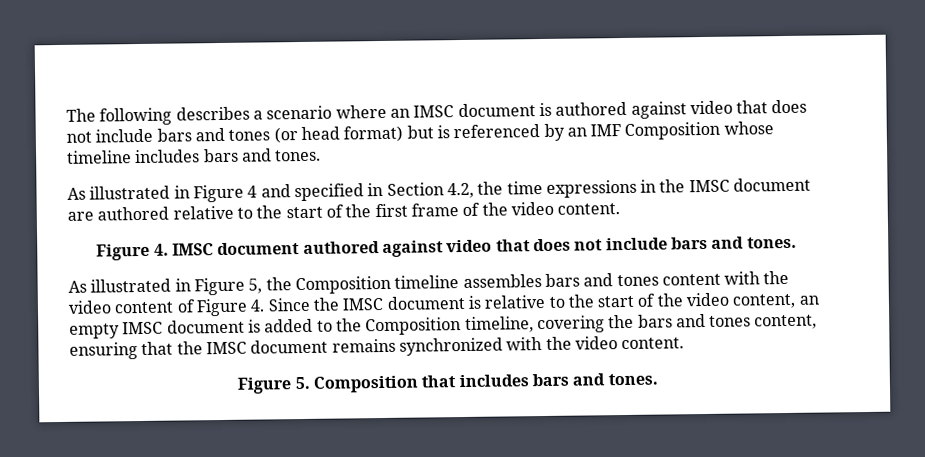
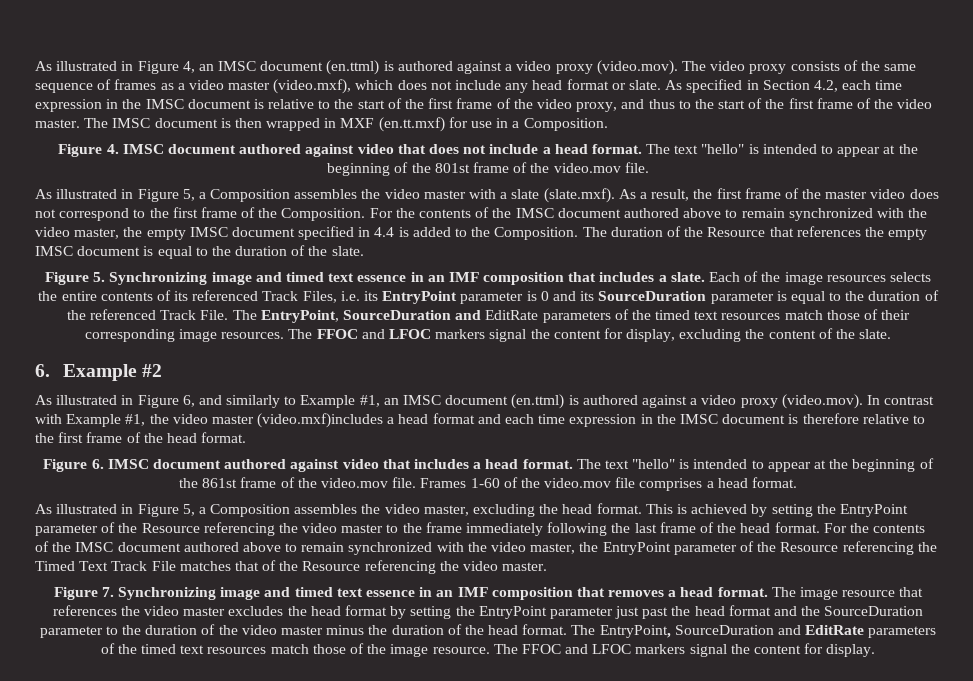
[66,99,808,126] [66,121,774,144] [67,148,322,164] [67,184,291,203] The following describes a scenario where an IMSC document is authored against video that does not include bars and tones (or head format) but is referenced by an IMF Composition whose timeline includes bars and tones. // As illustrated in Figure 4 and -> [35,60,917,75] [35,79,683,94] As illustrated in Figure 4, an IMSC document (en.ttml) is authored against a video proxy (video.mov). The video proxy consists of the same sequence of frames as a video master (video.mxf), which does not include any head format or slate. As
[477,177,812,198] [67,206,170,221] the time expressions in the IMSC document are authored -> [842,80,903,90] [35,99,264,112] each time expression in the IMSC document is
[557,203,621,215] content. -> [576,98,933,112] [35,117,608,132] proxy, and thus to the start of the first frame of the video master. The IMSC document is then wrapped in MXF (en.tt.mxf) for use in a Composition.
[670,236,797,250] [68,270,790,296] [68,292,819,317] [69,314,818,339] [69,336,685,360] [237,373,658,394] bars and tones. // As illustrated in Figure 5, the Composition timeline assembles bars and tones content with the video content of Figure 4. Since the IMSC document is relative to the start of the video content, an empty IMSC document is added to the Composition timeline, covering the bars and tones content, ensuring that the IMSC document remains synchronized with the video content. // Figure 5. Composition that includes bars and tones. -> [542,144,918,157] [327,162,649,176] [35,188,939,203] [35,207,928,221] [35,226,928,240] [35,245,364,259] [45,271,931,285] [38,290,939,304] [66,309,911,323] [84,328,892,342] [35,364,162,381] [35,394,935,409] [35,413,925,428] [35,432,247,443] [43,458,934,472] [179,477,797,491] [35,503,908,517] [35,522,926,536] [35,541,937,555] [35,560,548,574] [53,587,924,600] [52,605,924,619] [39,624,937,638] [100,643,876,657] a head format. The text "hello" is intended to appear at the beginning of the 801st frame of the video.mov file. // As illustrated in Figure 5, a Composition assembles the video master with a slate (slate.mxf). As a result, the first frame of the master video does not correspond to the first frame of the Composition. For the contents of the IMSC document authored above to remain synchronized with the video master, the empty IMSC document specified in 4.4 is added to the Composition. The duration of the Resource that references the empty IMSC document is equal to the duration of the slate. // Figure 5. Synchronizing image and timed text essence in an IMF composition that includes a slate. Each of the image resources selects the entire contents of its referenced Track Files, i.e. its EntryPoint parameter is 0 and its SourceDuration parameter is equal to the duration of the referenced Track File. The EntryPoint, SourceDuration and EditRate parameters of the timed text resources match those of their corresponding image resources. The FFOC and LFOC markers signal the content for display, excluding the content of the slate. // 6. Example #2 // As illustrated in Figure 6, and similarly to Example #1, an IMSC document (en.ttml) is authored against a video proxy (video.mov). In contrast with Example #1, the video master (video.mxf)includes a head format and each time expression in the IMSC document is therefore relative to the first frame of the head format. // Figure 6. IMSC document authored against video that includes a head format. The text "hello" is intended to appear at the beginning of the 861st frame of the video.mov file. Frames 1-60 of the video.mov file comprises a head format. // As illustrated in Figure 5, a Composition assembles the video master, excluding the head format. This is achieved by setting the EntryPoint parameter of the Resource referencing the video master to the frame immediately following the last frame of the head format. For the contents of the IMSC document authored above to remain synchronized with the video master, the EntryPoint parameter of the Resource referencing the Timed Text Track File matches that of the Resource referencing the video master. // Figure 7. Synchronizing image and timed text essence in an IMF composition that removes a head format. The image resource that references the video master excludes the head format by setting the EntryPoint parameter just past the head format and the SourceDuration parameter to the duration of the video master minus the duration of the head format. The EntryPoint, SourceDuration and EditRate parameters of the timed text resources match those of the image resource. The FFOC and LFOC markers signal the content for display.

